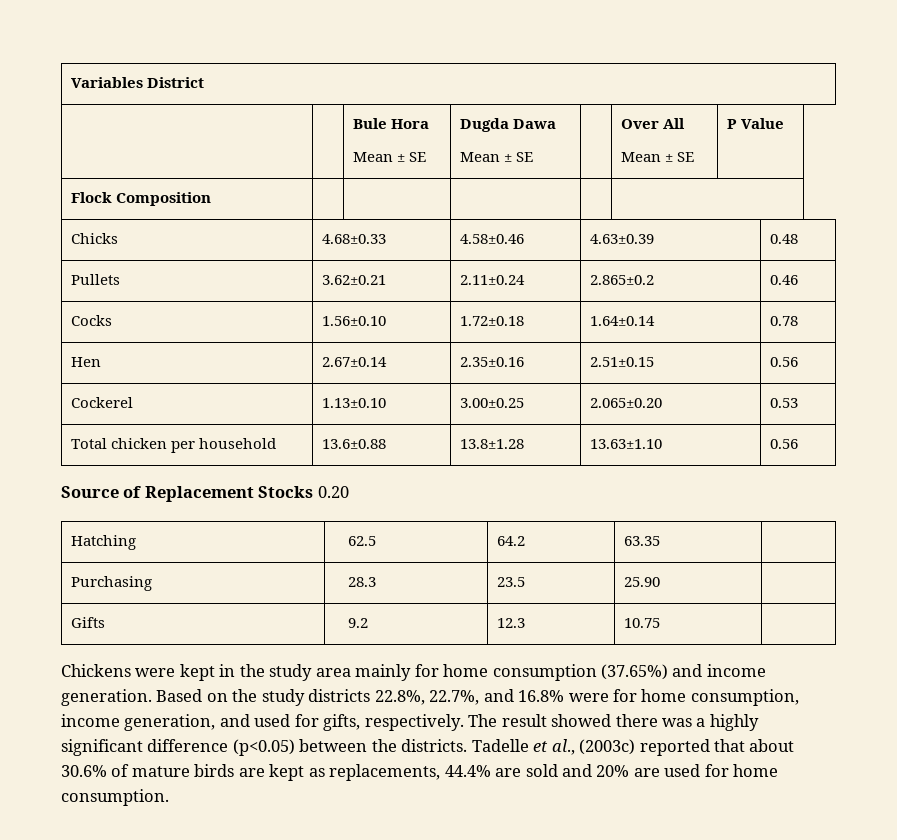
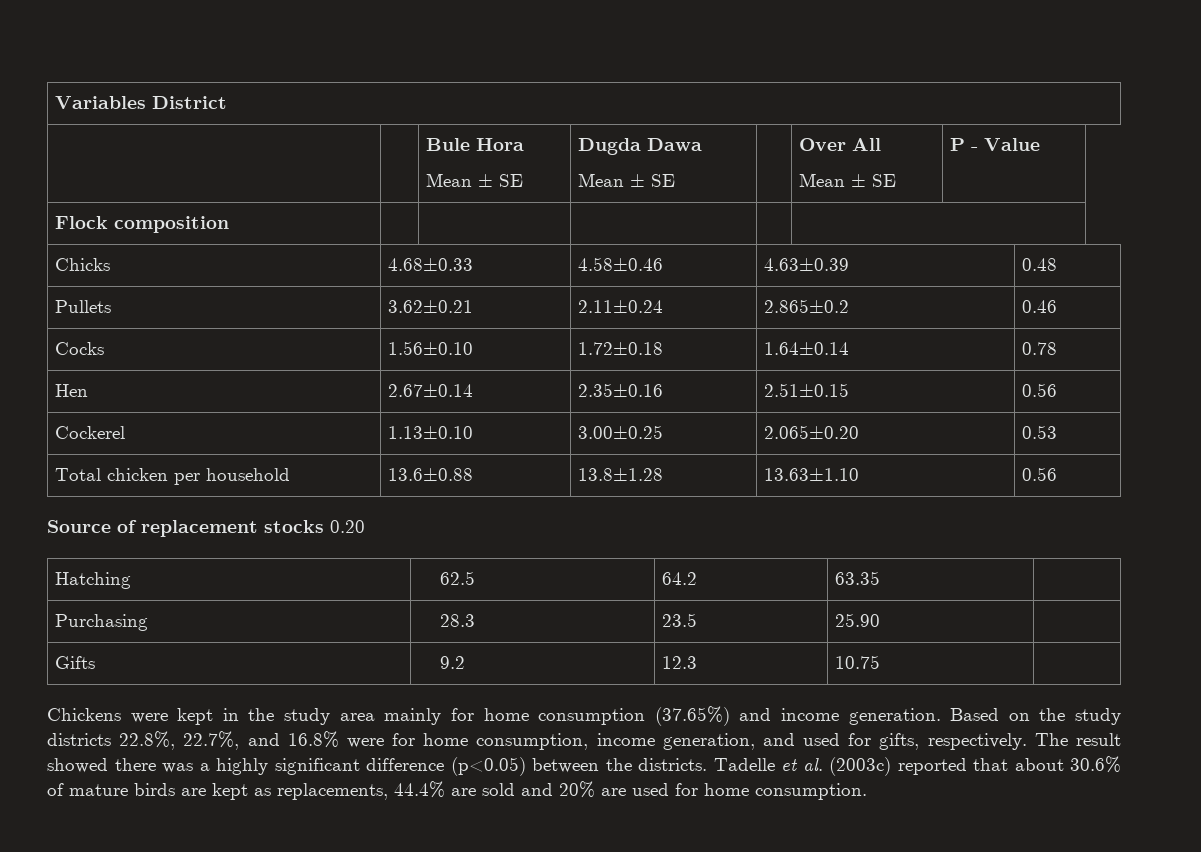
(738, 124) none -> [971,147,979,151] -
[116,192,212,206] Composition -> [114,216,230,233] composition
[144,486,314,502] Replacement Stocks -> [141,520,324,537] replacement stocks
[551,739,575,755] al., -> [802,758,823,771] al.

